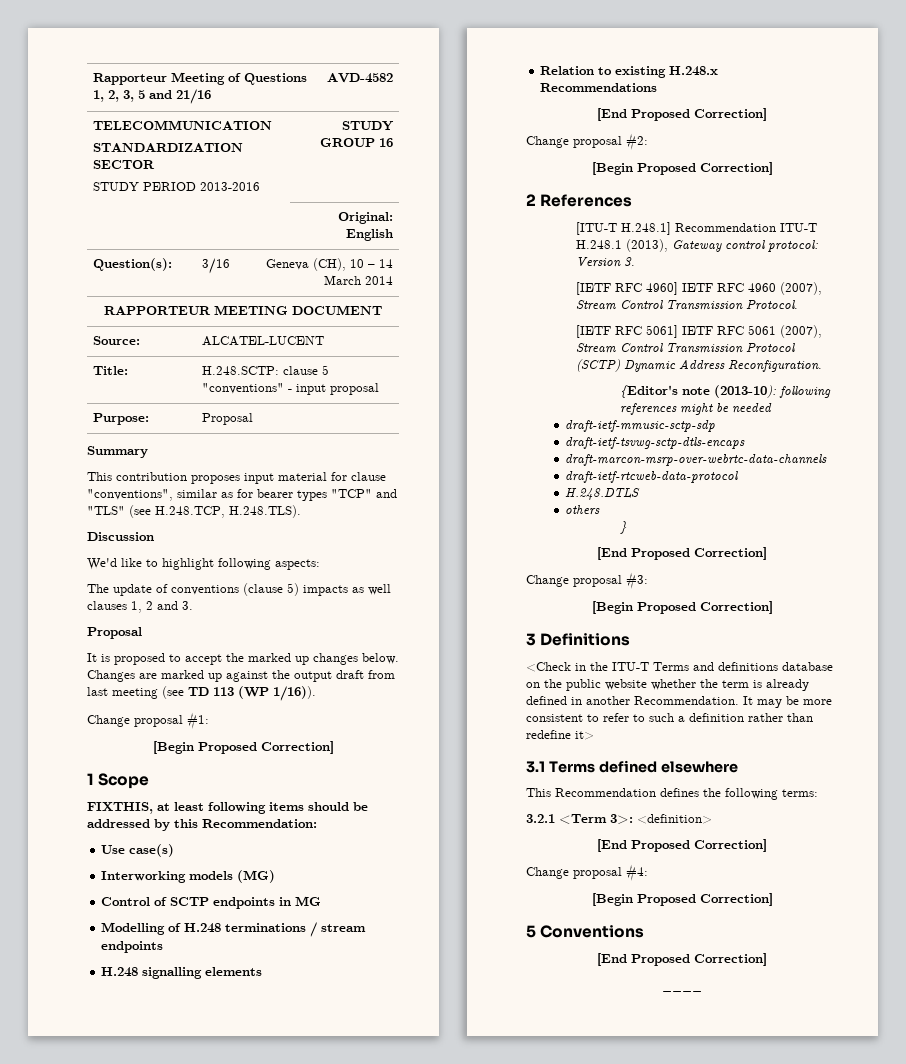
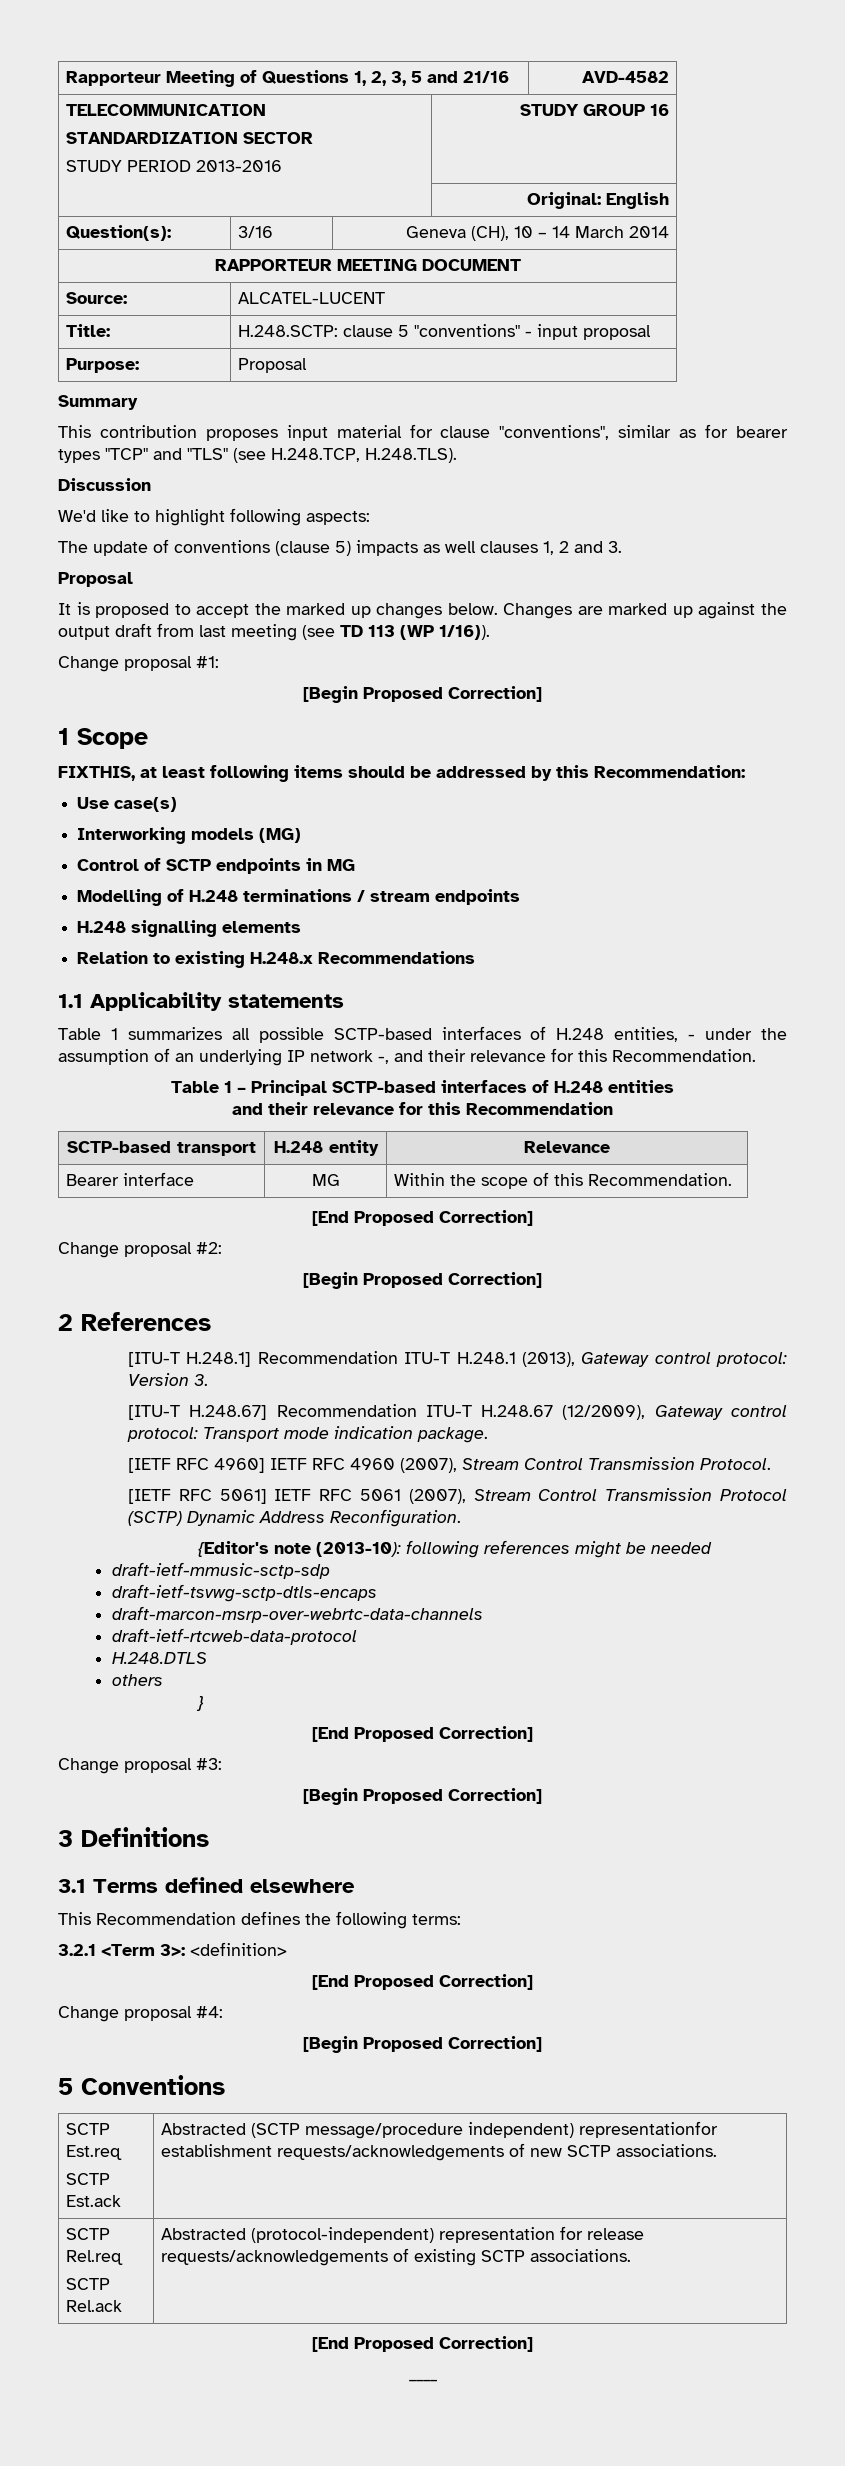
(658, 87) none -> [58,992,344,1011] [58,1026,787,1043] [58,1048,756,1066] [171,1080,674,1096] [232,1102,613,1115] [67,1141,256,1156] [273,1140,379,1156] [524,1141,610,1153] [66,1172,195,1186] [311,1174,340,1186] [394,1172,733,1189] // 1.1 Applicability statements // Table 1 summarizes all possible SCTP-based interfaces of H.248 entities, - under the assumption of an underlying IP network -, and their relevance for this Recommendation. // Table 1 – Principal SCTP-based interfaces of H.248 entities // and their relevance for this Recommendation // SCTP-based transport | H.248 entity | Relevance // Bearer interface | MG | Within the scope of this Recommendation.
(636, 261) none -> [127,1404,787,1420] [126,1426,488,1443] // [ITU-T H.248.67] Recommendation ITU-T H.248.67 (12/2009), Gateway control protocol: Transport mode indication package.
[526,662,833,672] [526,679,809,691] [526,696,832,708] [526,713,813,722] [526,730,594,740] // <Check in the ITU-T Terms and definitions database on the public website whether the term is already defined in another Recommendation. It may be more consistent to refer to such a definition rather than redefine it> -> (209, 1837) none
(645, 931) none -> [66,2123,111,2135] [66,2145,123,2160] [66,2173,111,2185] [66,2195,122,2207] [161,2121,719,2139] [161,2143,718,2161] [66,2228,111,2240] [66,2250,124,2265] [66,2278,111,2290] [66,2300,123,2312] [161,2226,645,2243] [161,2248,632,2266] // SCTP Est.req // SCTP Est.ack | Abstracted (SCTP message/procedure independent) representationfor establishment requests/acknowledgements of new SCTP associations. // SCTP Rel.req // SCTP Rel.ack | Abstracted (protocol-independent) representation for release requests/acknowledgements of existing SCTP associations.

